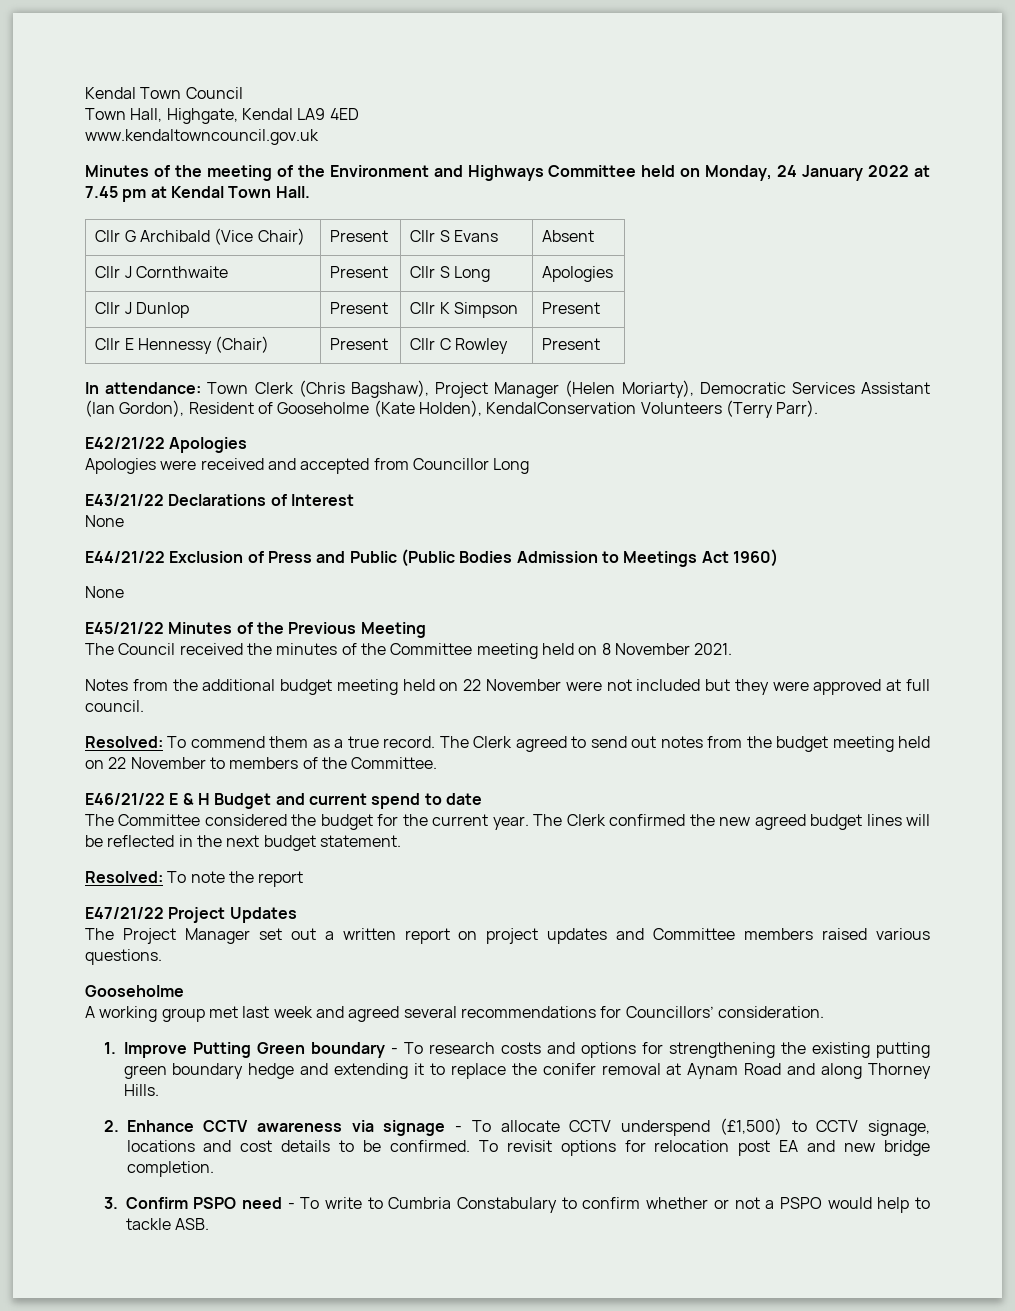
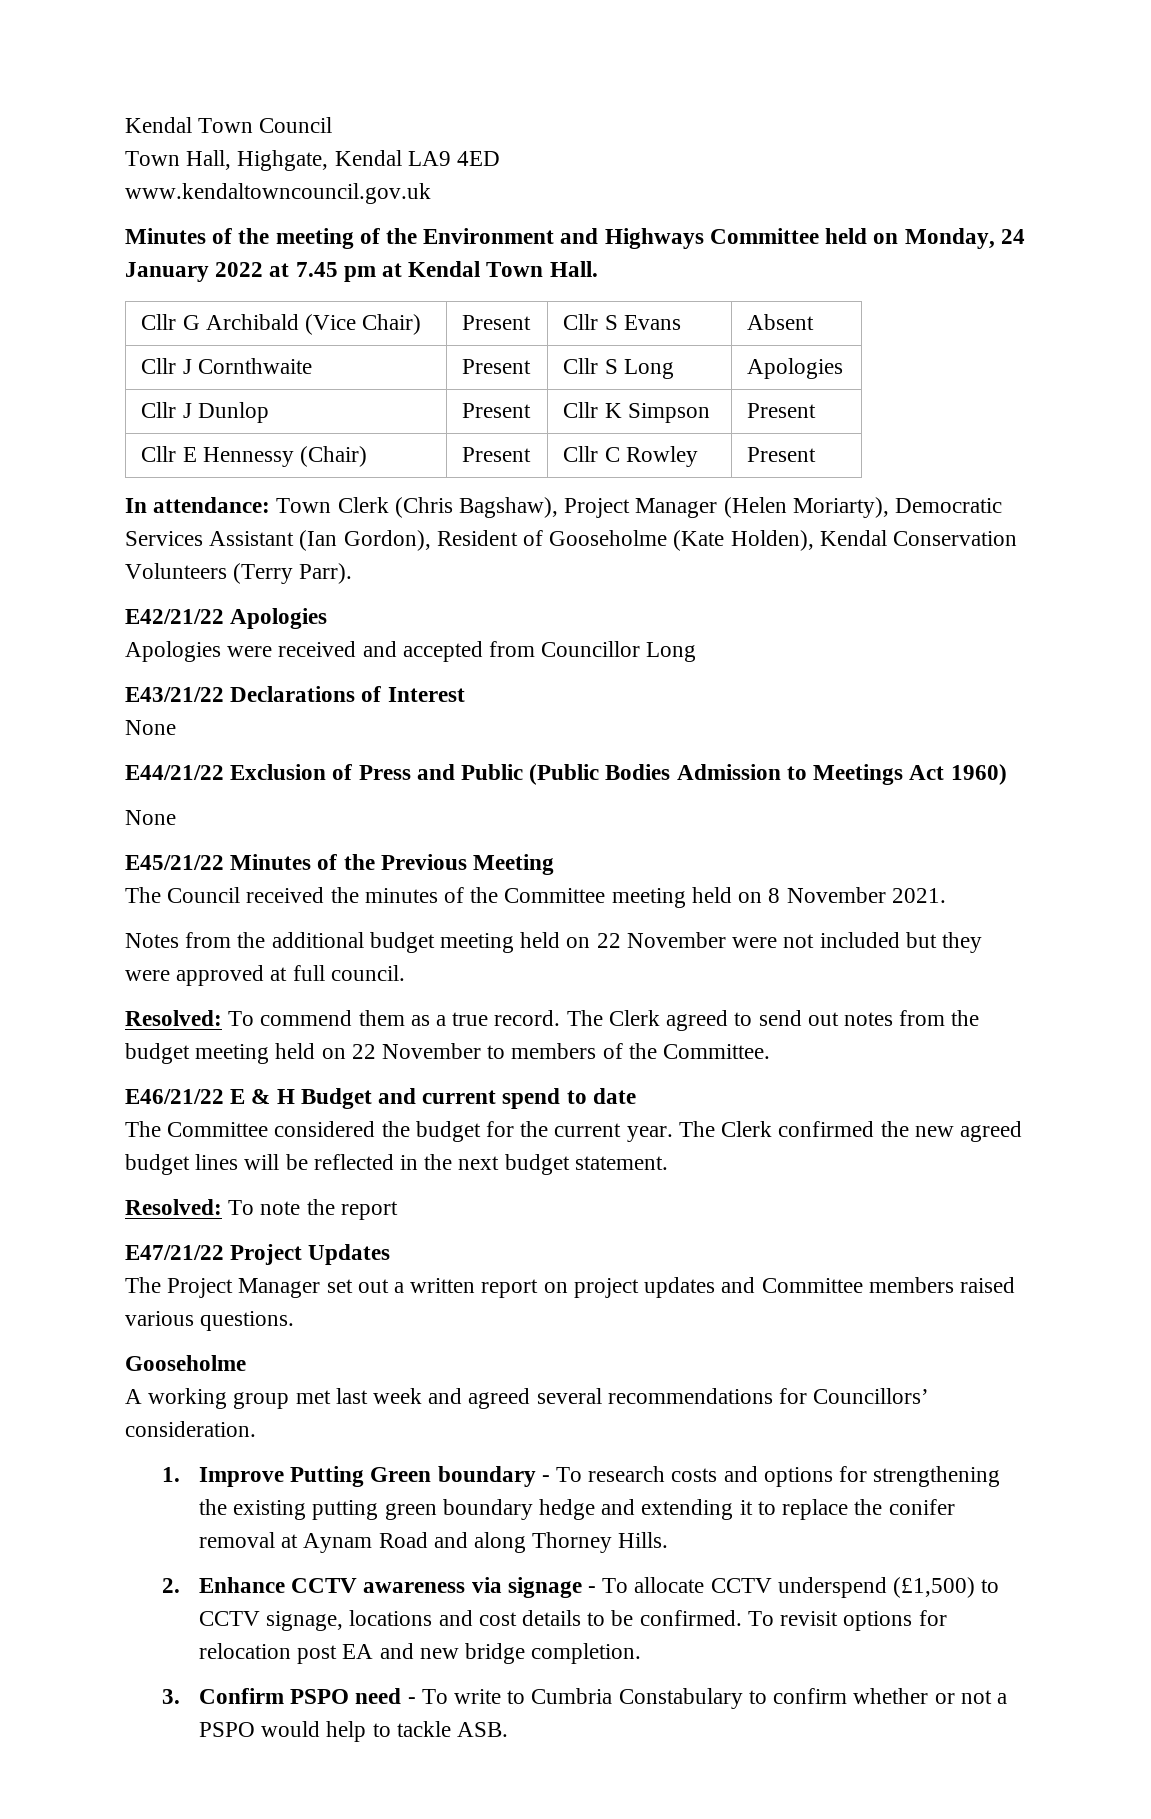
[486,402,637,414] KendalConservation -> [819,530,1018,546] Kendal Conservation

